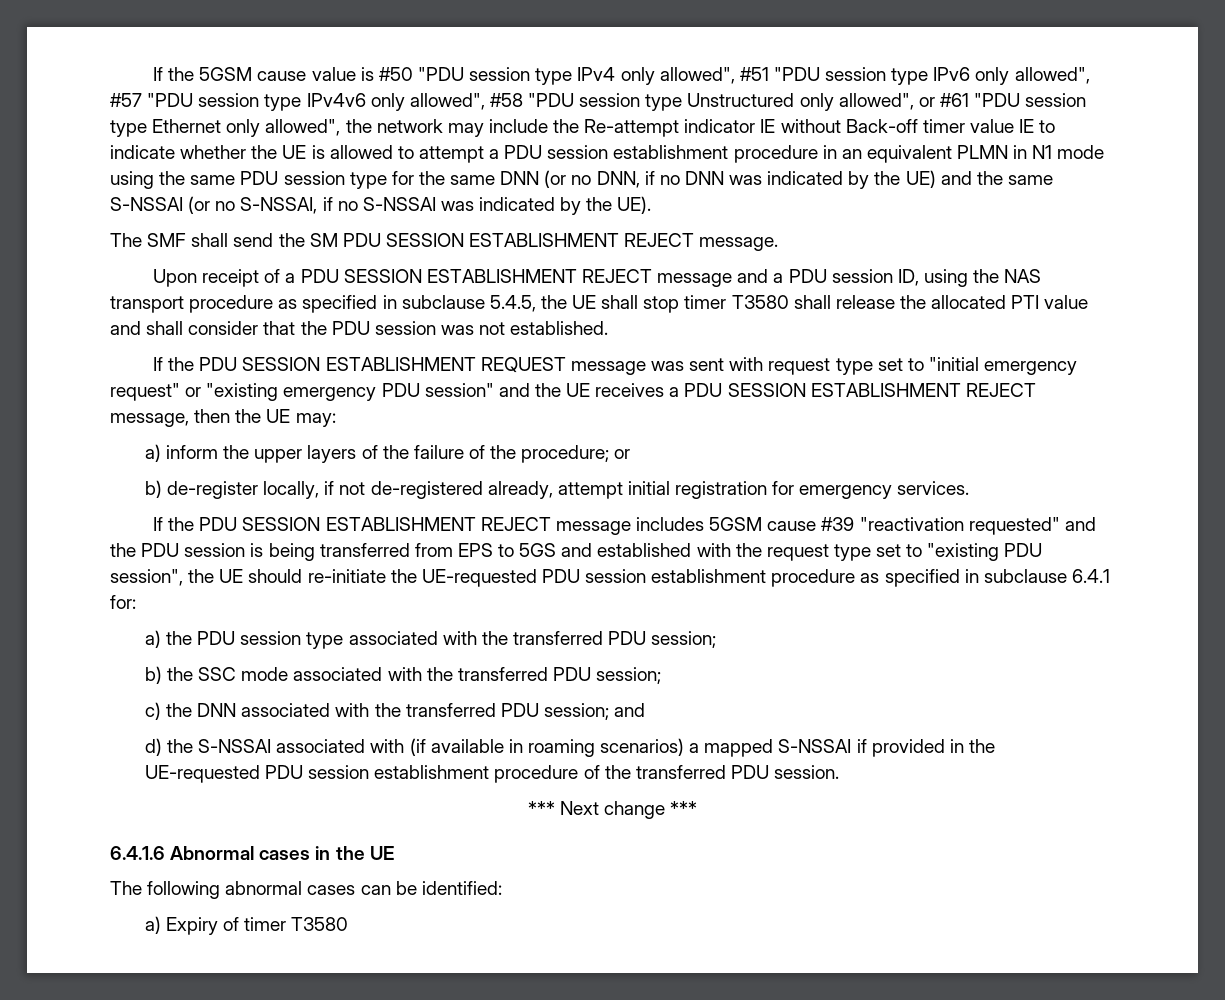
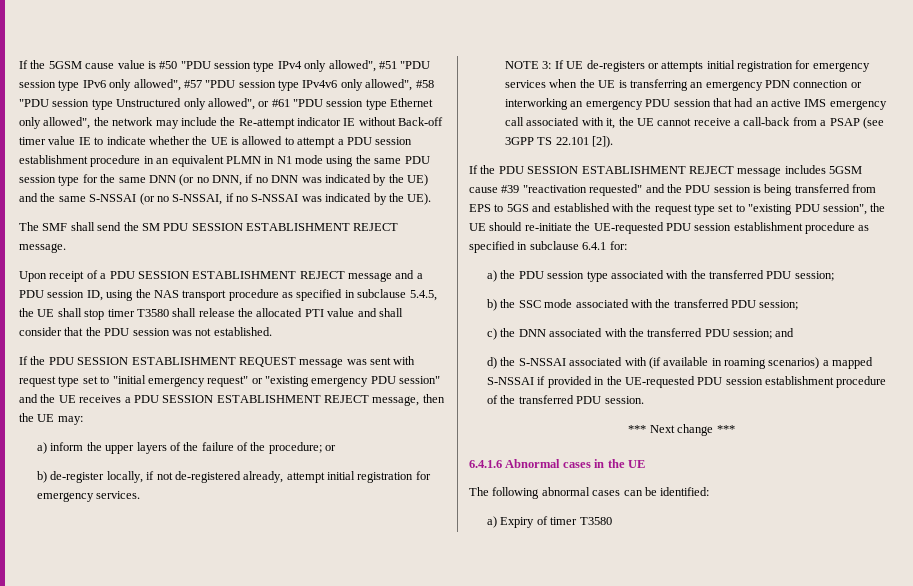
(970, 488) none -> [505,60,870,72] [505,79,862,91] [505,98,887,110] [505,117,884,129] [505,136,614,148] // NOTE 3: If UE de-registers or attempts initial registration for emergency services when the UE is transferring an emergency PDN connection or interworking an emergency PDU session that had an active IMS emergency call associated with it, the UE cannot receive a call-back from a PSAP (see 3GPP TS 22.101 [2]).

